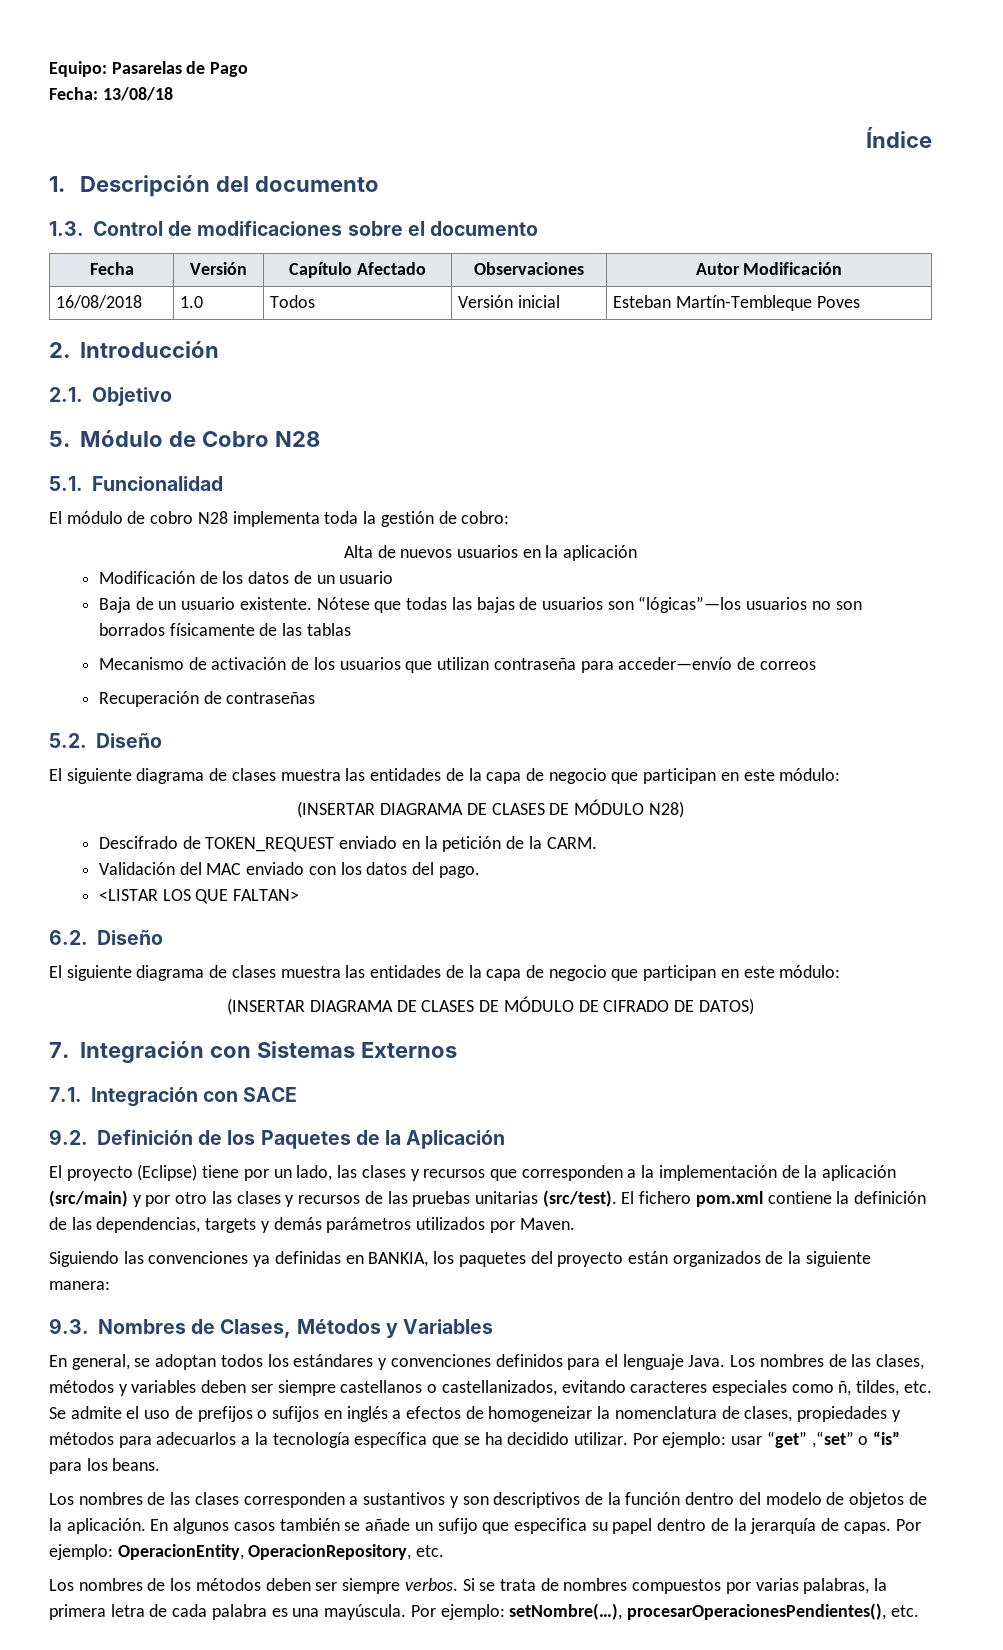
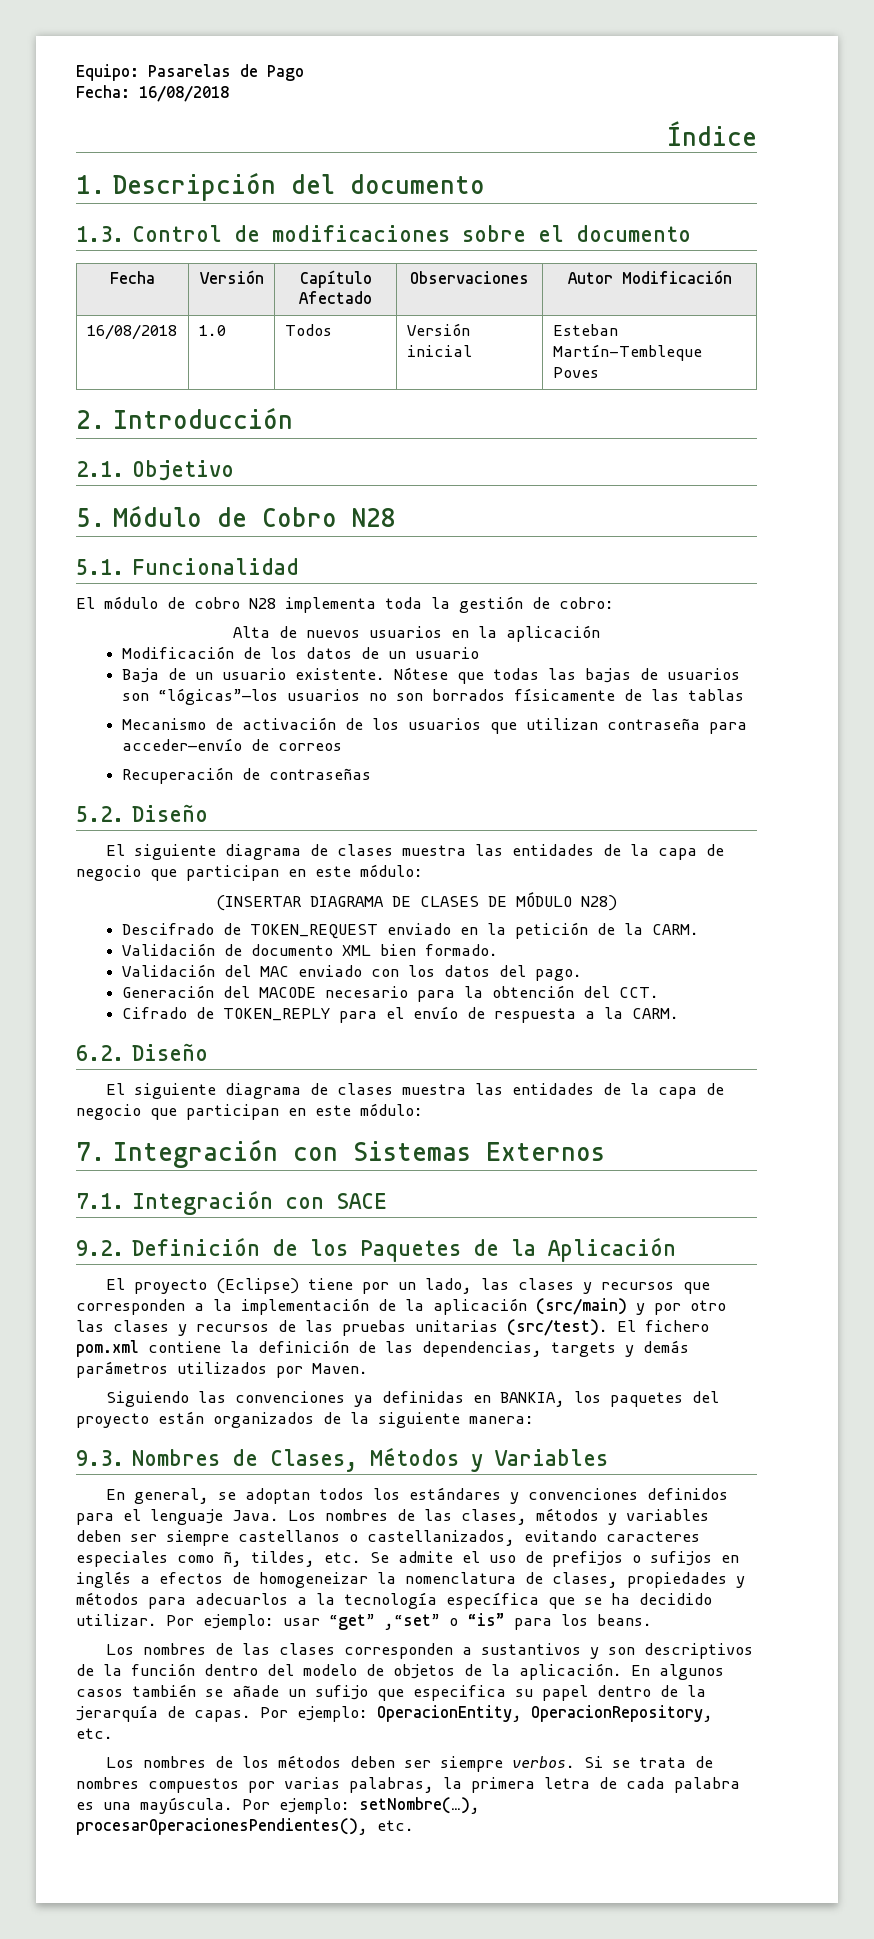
[102,87,173,101] 13/08/18 -> [139,85,229,102] 16/08/2018
(597, 843) none -> [122,943,499,956] // Validación de documento XML bien formado.
[98,889,300,904] <LISTAR LOS QUE FALTAN> -> [122,985,660,1002] [122,1006,680,1023] Generación del MACODE necesario para la obtención del CCT. // Cifrado de TOKEN_REPLY para el envío de respuesta a la CARM.
[227,996,754,1015] // (INSERTAR DIAGRAMA DE CLASES DE MÓDULO DE CIFRADO DE DATOS) -> (423, 1109) none

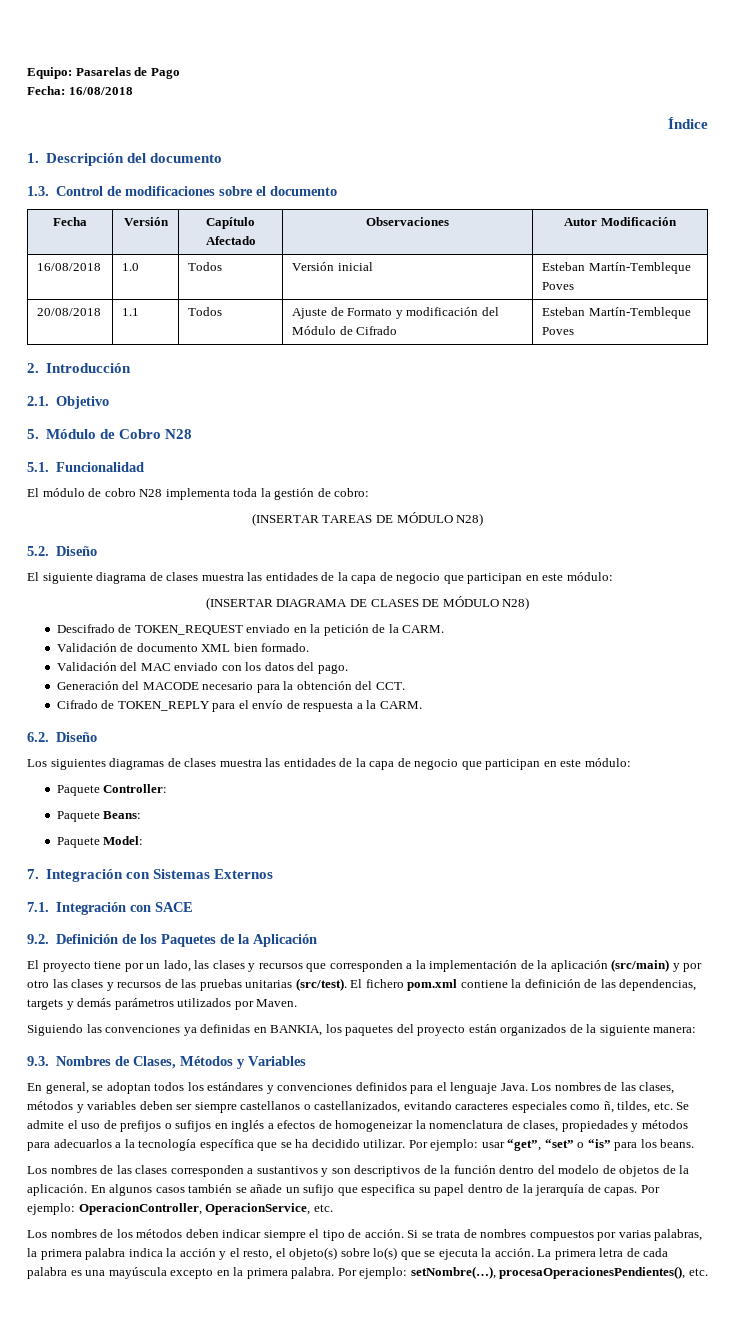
(599, 372) none -> [37,308,102,316] [122,308,140,316] [188,307,223,316] [292,307,499,319] [292,326,398,335] [542,307,691,319] [542,327,575,335] // 20/08/2018 | 1.1 | Todos | Ajuste de Formato y modificación del Módulo de Cifrado | Esteban Martín-Tembleque Poves
[233,625,600,642] [122,646,480,659] [122,667,741,684] [122,688,745,705] [122,717,748,734] [122,738,343,751] [122,767,372,784] Alta de nuevos usuarios en la aplicación // Modificación de los datos de un usuario // Baja de un usuario existente. Nótese que todas las bajas de usuarios son “lógicas”—los usuarios no son borrados físicamente de las tablas // Mecanismo de activación de los usuarios que utilizan contraseña para acceder—envío de correos // Recuperación de contraseñas -> [251,512,484,526] (INSERTAR TAREAS DE MÓDULO N28)
[105,1083,301,1099] El siguiente diagrama -> [27,758,165,770] Los siguientes diagramas
(423, 1109) none -> [56,784,168,796] [56,811,142,822] [56,836,144,848] // Paquete Controller: // Paquete Beans: // Paquete Model:
[215,1278,299,1294] (Eclipse) -> (91, 966) none
[329,1614,440,1630] “get” ,“set” -> [507,1139,574,1151] “get”, “set”
[377,1705,713,1722] OperacionEntity, OperacionRepository, -> [78,1203,311,1215] OperacionController, OperacionService,
[403,1756,575,1772] ser siempre verbos. -> [222,1229,404,1241] indicar siempre el tipo de acción.
(535, 1785) none -> [85,1247,596,1260] palabra indica la acción y el resto, el objeto(s) sobre lo(s) que se ejecuta la acción. La primera
[140,1797,233,1814] mayúscula. -> [108,1267,335,1279] mayúscula excepto en la primera palabra.
[76,1818,368,1835] procesarOperacionesPendientes(), -> [499,1266,686,1279] procesaOperacionesPendientes(),

